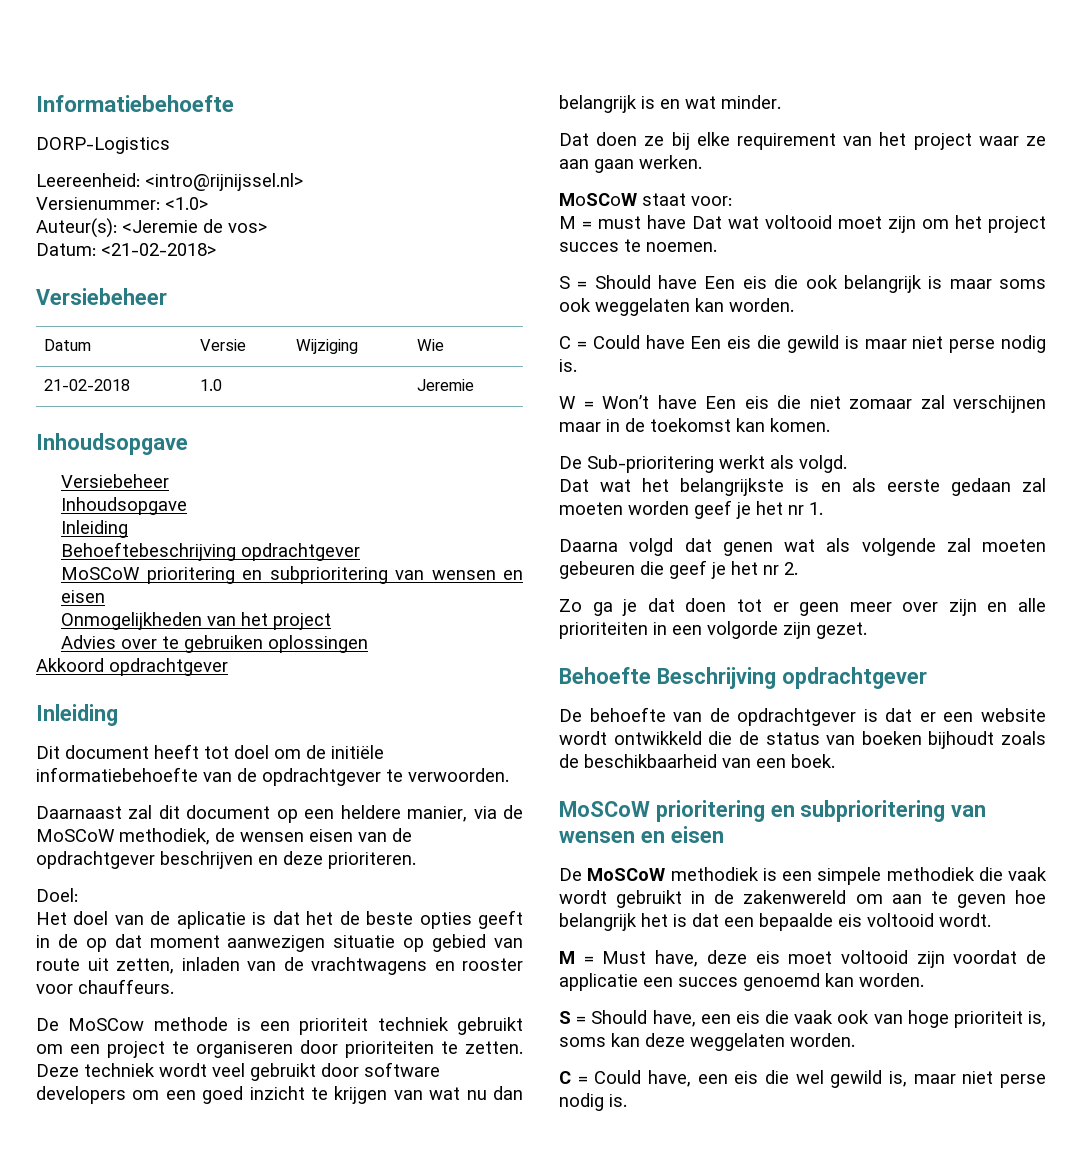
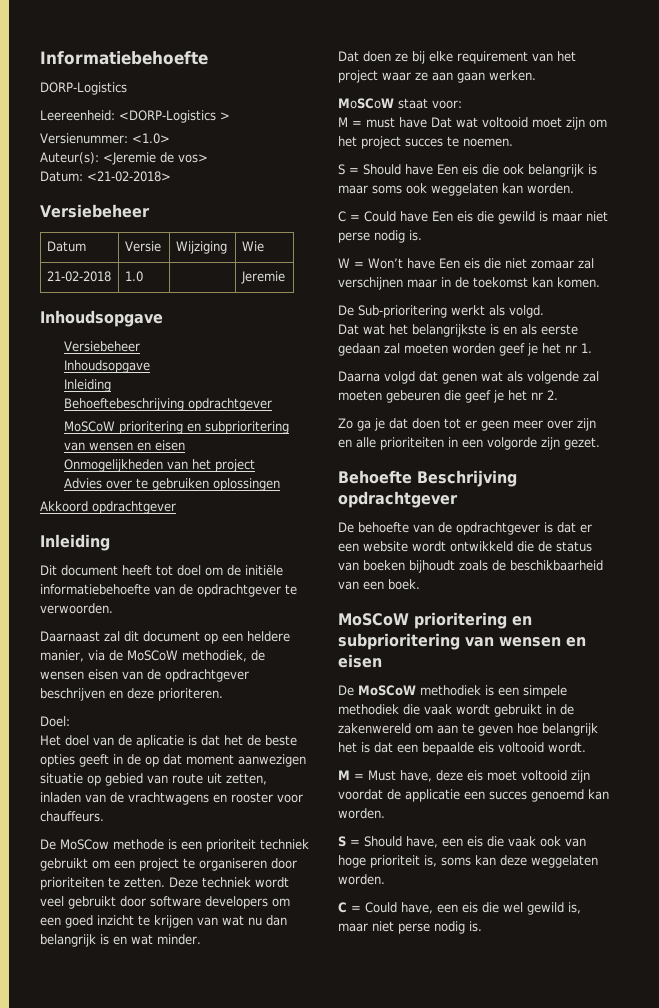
[145,173,303,191] <intro@rijnijssel.nl> -> [119,110,230,123] <DORP-Logistics >

